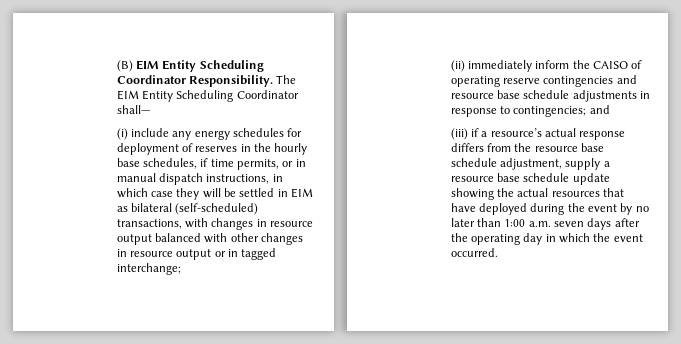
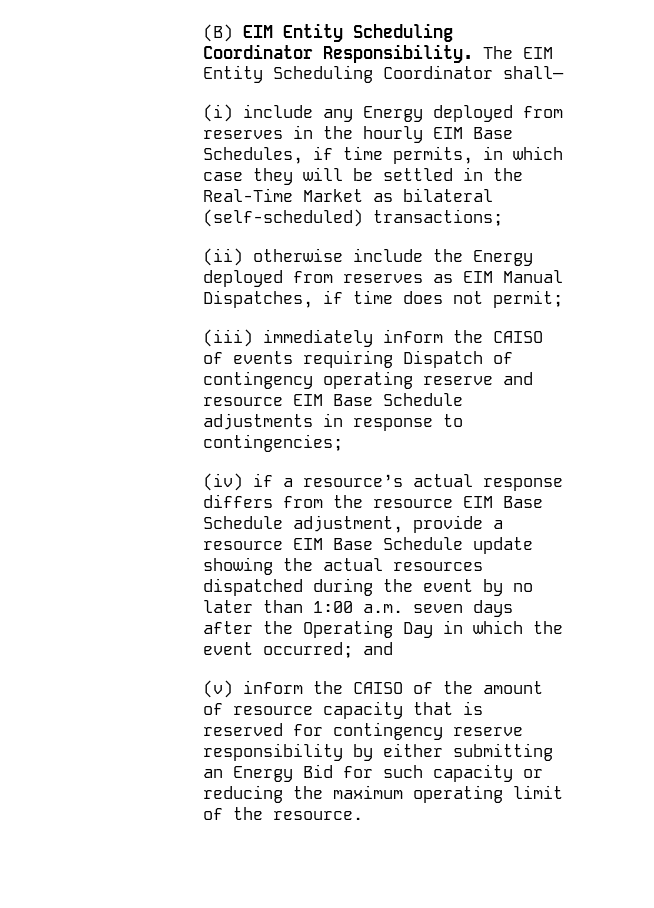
[194,128,303,140] [116,143,308,155] [116,158,306,170] [116,173,270,185] energy schedules for deployment of reserves in the hourly base schedules, if time permits, or in manual dispatch instructions, -> [362,105,563,122] [202,125,513,143] [202,146,473,164] Energy deployed from reserves in the hourly EIM Base Schedules, if time permits,
[291,188,314,198] [116,203,259,215] [116,218,313,230] [116,233,303,245] [116,248,277,260] [116,263,181,275] [450,60,465,72] EIM as bilateral (self-scheduled) transactions, with changes in resource output balanced with other changes in resource output or in tagged interchange; // (ii) -> [492,168,523,181] [202,188,493,202] [202,209,503,227] [202,248,533,266] [202,270,563,287] [202,290,563,308] [202,329,253,347] the Real-Time Market as bilateral (self-scheduled) transactions; // (ii) otherwise include the Energy deployed from reserves as EIM Manual Dispatches, if time does not permit; // (iii)
(643, 64) none -> [232,350,513,368] [202,371,313,389] events requiring Dispatch of contingency
[543,76,614,87] contingencies -> (493, 380) none
[496,90,570,99] base schedule -> [292,393,463,406] EIM Base Schedule
[589,105,610,114] [450,128,468,140] and // (iii) -> [202,473,243,491] // (iv)
[581,143,604,152] [450,158,610,170] [450,173,570,182] base schedule adjustment, supply a resource base schedule -> [462,496,543,508] [202,515,503,533] [202,537,463,550] EIM Base Schedule adjustment, provide a resource EIM Base Schedule
[603,188,624,197] [450,203,527,215] that have deployed -> [202,578,303,596] dispatched
[470,233,543,245] operating day -> [302,620,433,638] Operating Day
[450,248,498,257] occurred. -> [262,642,393,658] [202,680,543,698] [202,701,483,719] [202,722,523,740] [202,743,553,761] [202,764,543,782] [202,785,563,803] [202,807,363,820] occurred; and // (v) inform the CAISO of the amount of resource capacity that is reserved for contingency reserve responsibility by either submitting an Energy Bid for such capacity or reducing the maximum operating limit of the resource.

